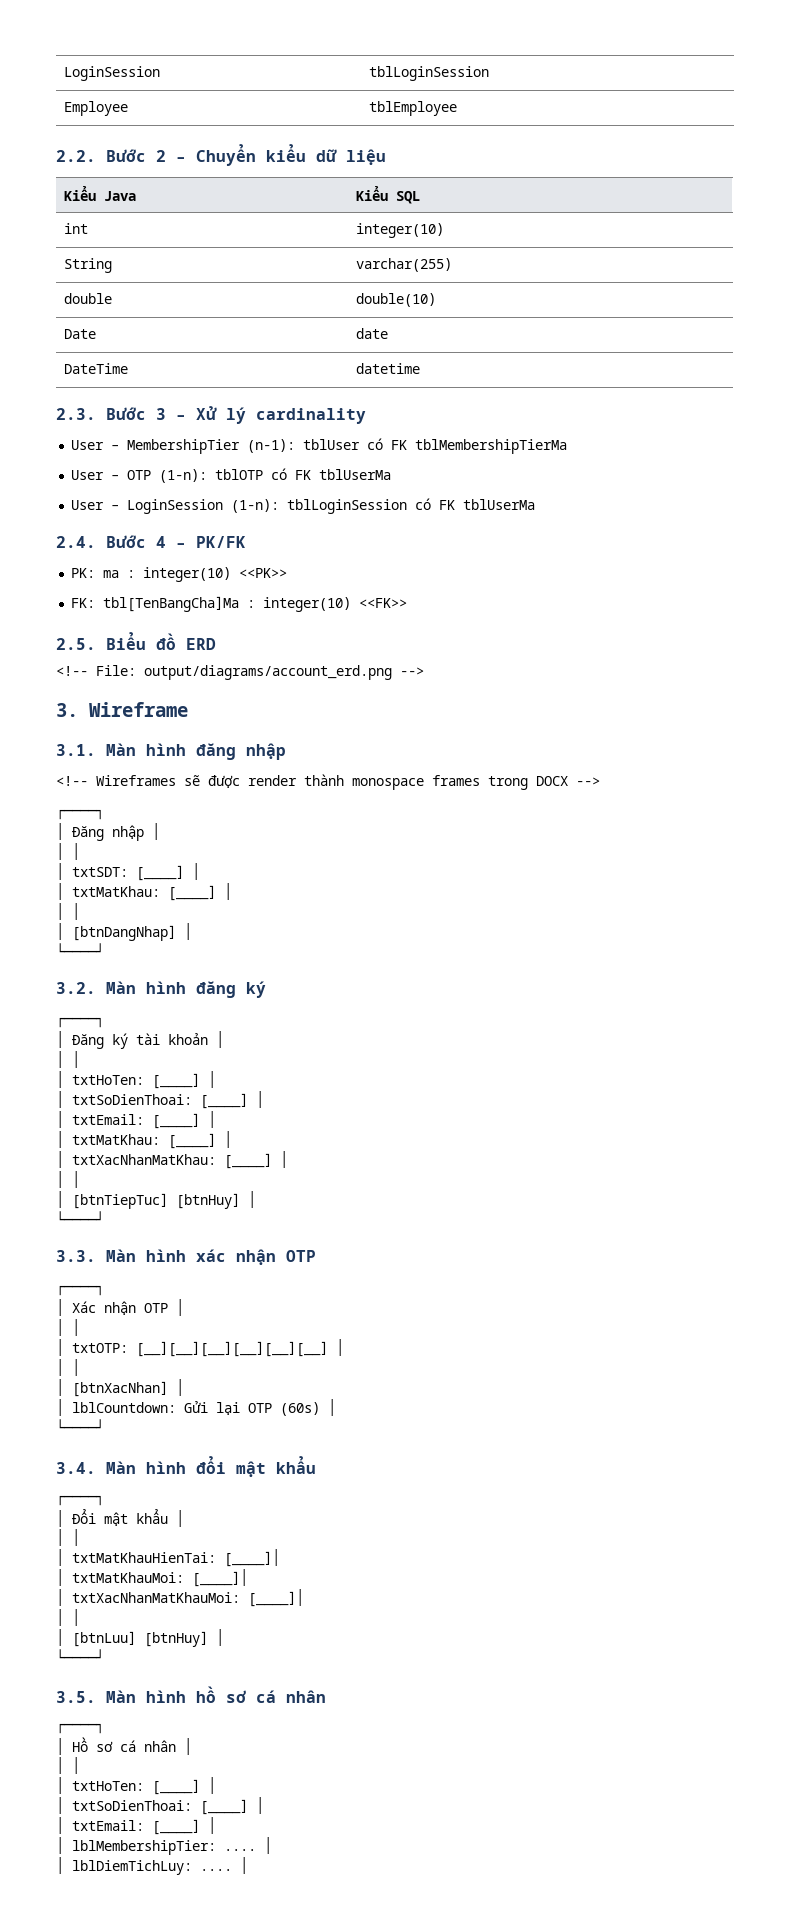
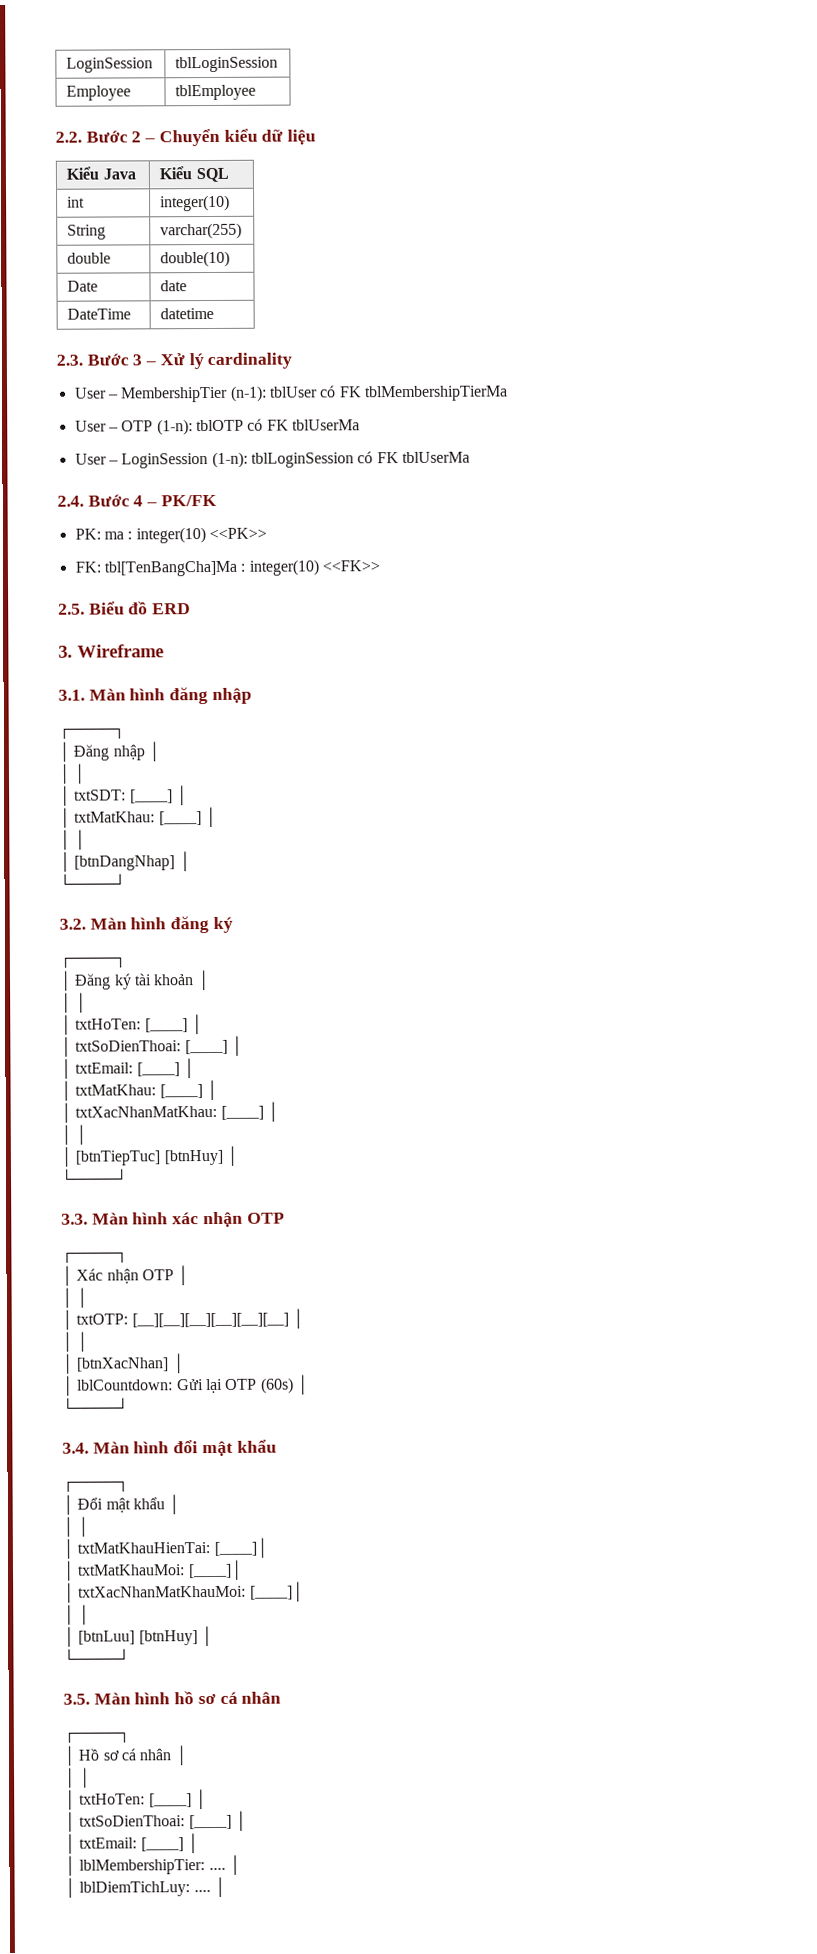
[56,665,424,680] // <!-- File: output/diagrams/account_erd.png --> -> (192, 609) none
[56,774,600,790] // <!-- Wireframes sẽ được render thành monospace frames trong DOCX --> -> (252, 695) none

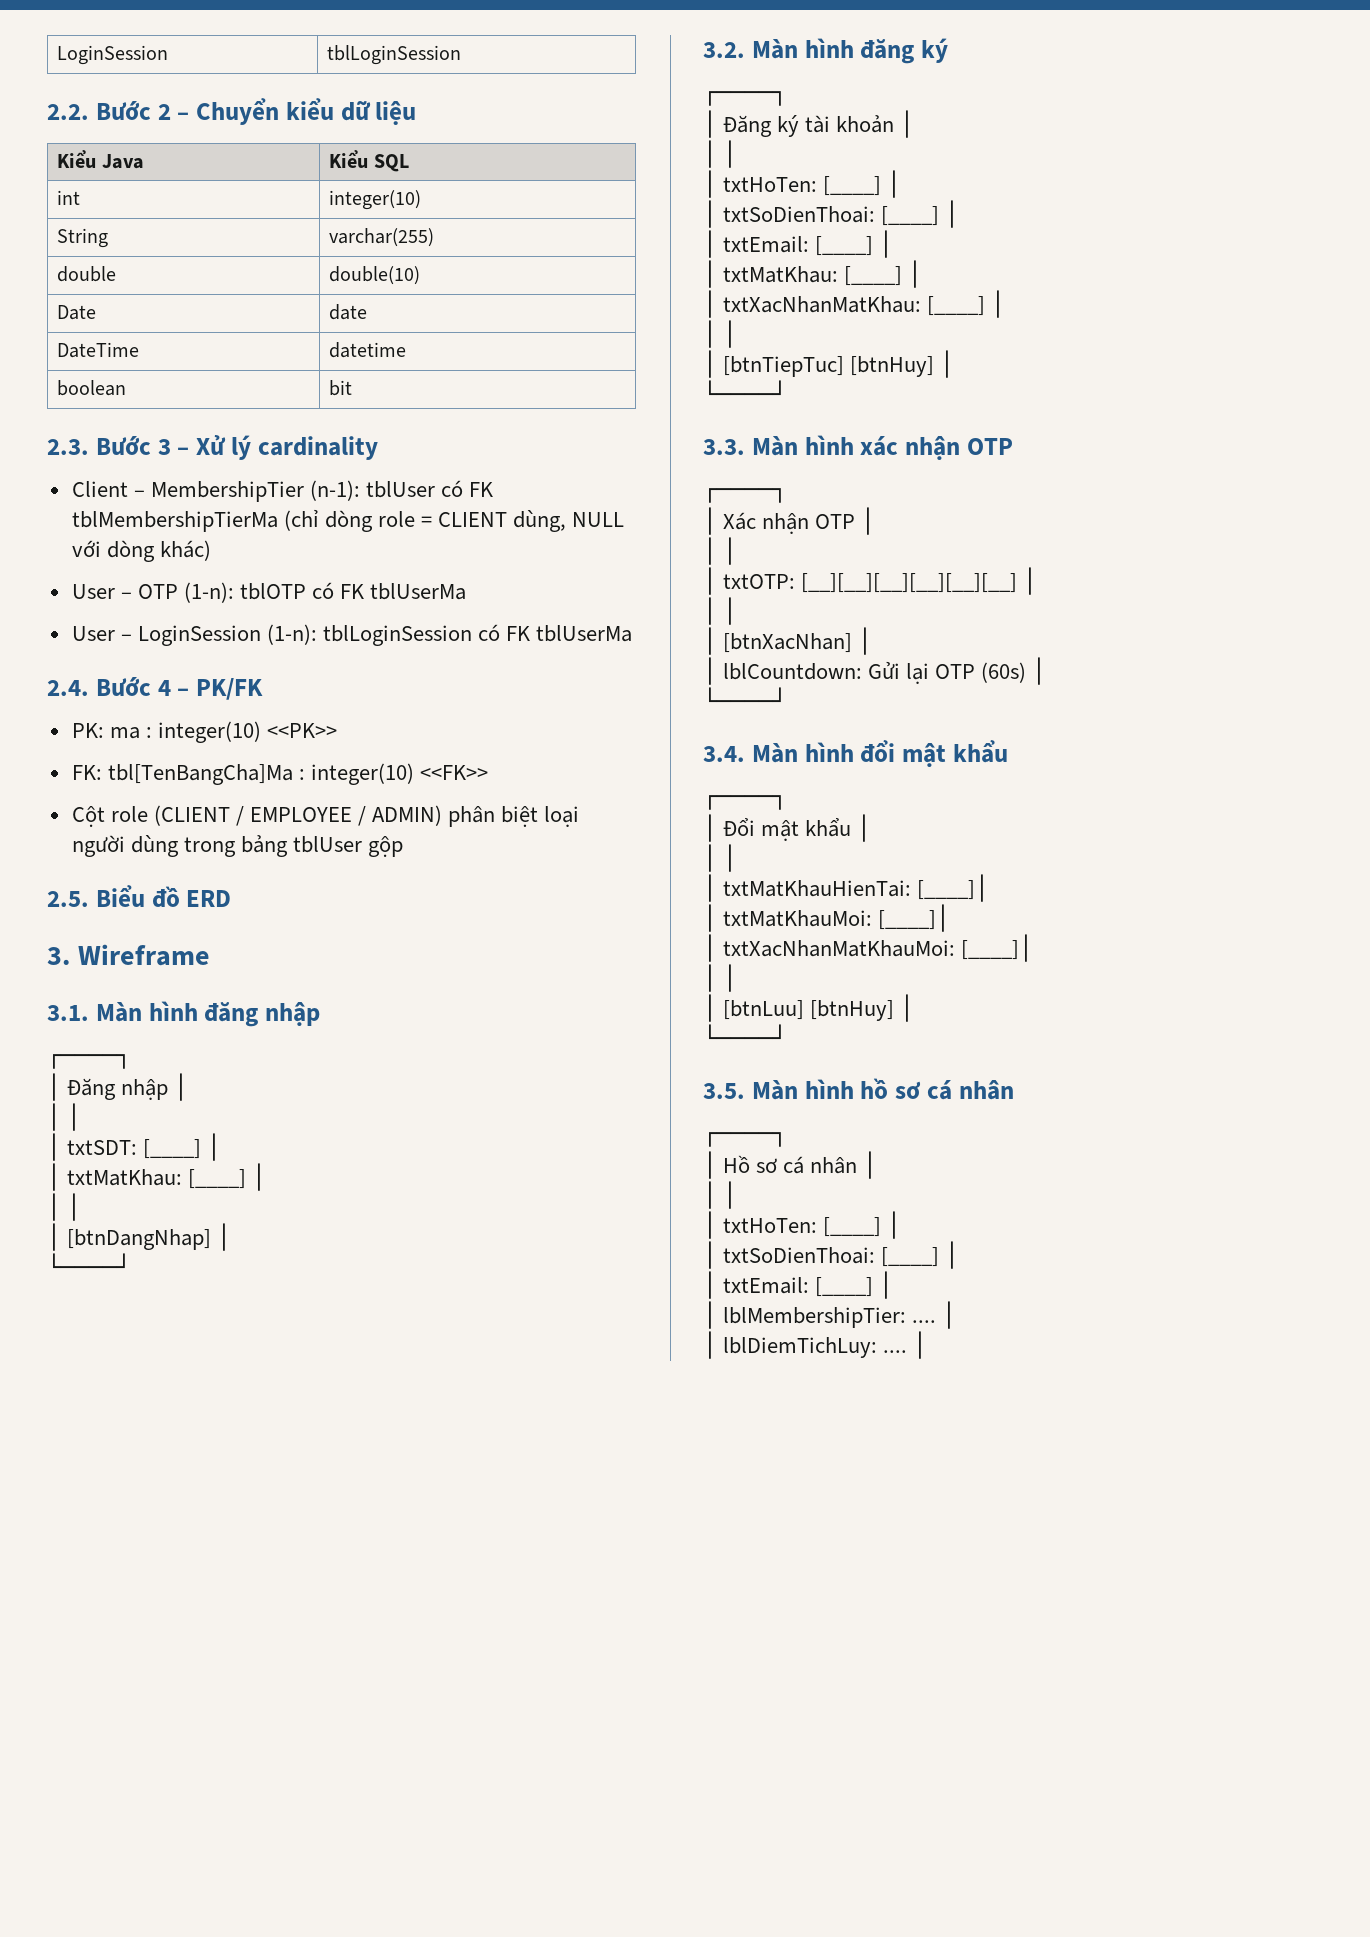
[66,85,132,101] [175,84,257,101] // Employee | tblEmployee -> (462, 55) none
(215, 313) none -> [57,380,127,396] [329,380,353,396] // boolean | bit
[74,387,107,399] User -> [71,481,128,497] Client
(508, 393) none -> [283,509,625,532] [71,540,211,562] (chỉ dòng role = CLIENT dùng, NULL với dòng khác)
(380, 566) none -> [71,805,580,827] [71,835,404,857] // Cột role (CLIENT / EMPLOYEE / ADMIN) phân biệt loại người dùng trong bảng tblUser gộp

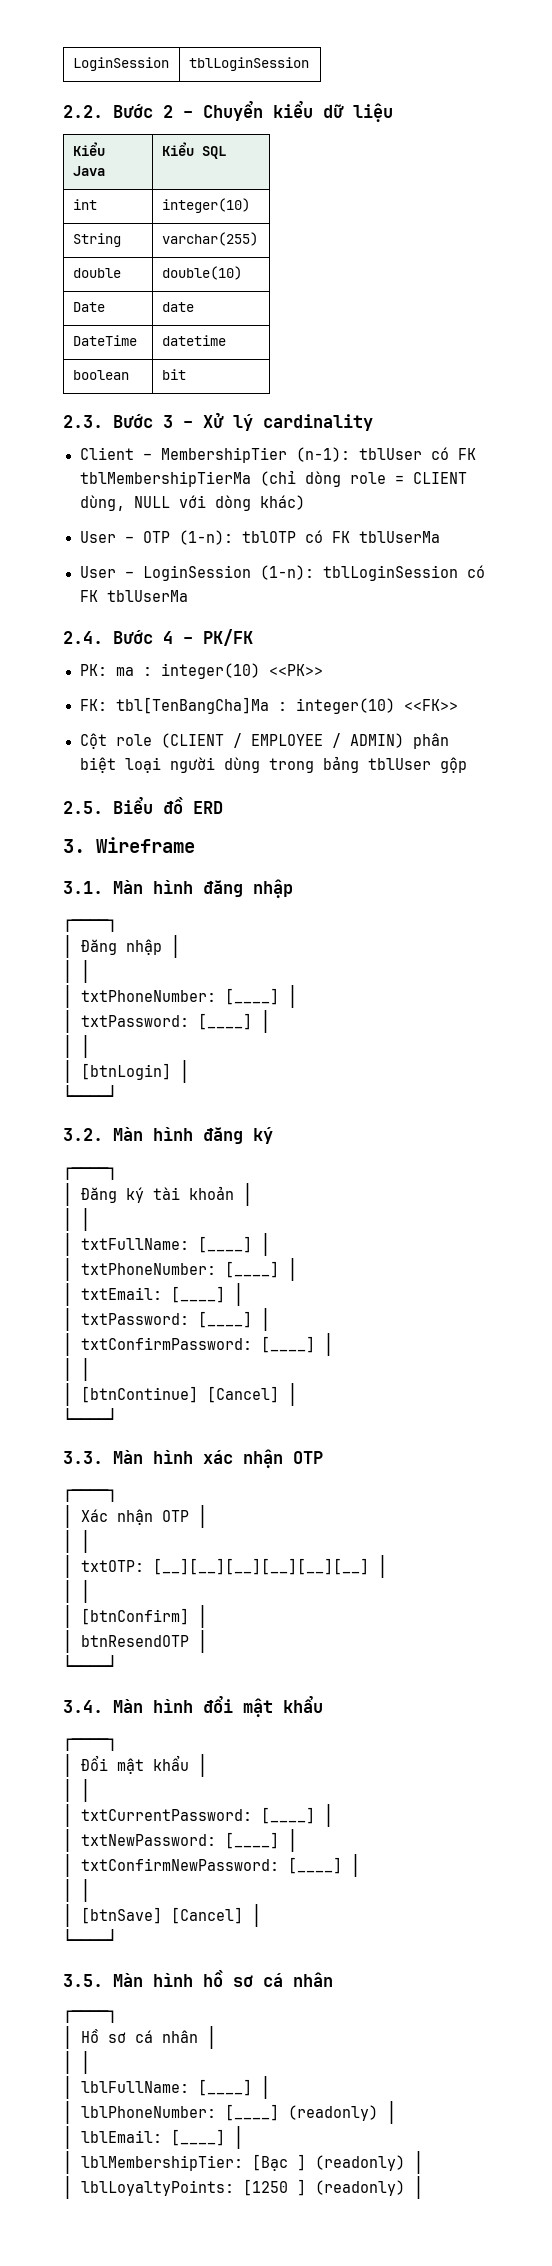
[67,1133,222,1161] [47,1163,267,1191] [47,1193,82,1221] [47,1223,212,1251] txtSDT: [____] │ // │ txtMatKhau: [____] │ // │ │ // │ [btnDangNhap] -> [81,985,297,1008] [63,1010,270,1033] [63,1035,90,1058] [63,1060,171,1083] txtPhoneNumber: [____] │ // │ txtPassword: [____] │ // │ │ // │ [btnLogin]
[723,170,902,198] [703,200,960,228] [703,230,894,258] [703,260,923,288] [703,290,1006,318] [703,320,738,348] [703,350,935,378] txtHoTen: [____] │ // │ txtSoDienThoai: [____] │ // │ txtEmail: [____] │ // │ txtMatKhau: [____] │ // │ txtXacNhanMatKhau: [____] │ // │ │ // │ [btnTiepTuc] [btnHuy] -> [81,1233,270,1256] [63,1258,297,1281] [63,1283,243,1306] [63,1308,270,1331] [63,1333,333,1356] [63,1358,90,1381] [63,1383,279,1406] txtFullName: [____] │ // │ txtPhoneNumber: [____] │ // │ txtEmail: [____] │ // │ txtPassword: [____] │ // │ txtConfirmPassword: [____] │ // │ │ // │ [btnContinue] [Cancel]
[723,627,873,655] [703,657,1027,685] [btnXacNhan] │ // │ lblCountdown: Gửi lại OTP (60s) -> [81,1605,207,1628] [63,1630,189,1653] [btnConfirm] │ // │ btnResendOTP
[723,874,990,902] [703,904,951,932] [703,934,1034,962] [703,964,738,992] [703,994,895,1022] txtMatKhauHienTai: [____]│ // │ txtMatKhauMoi: [____]│ // │ txtXacNhanMatKhauMoi: [____]│ // │ │ // │ [btnLuu] [btnHuy] -> [81,1804,333,1827] [63,1829,297,1852] [63,1854,360,1877] [63,1879,90,1902] [63,1904,243,1927] txtCurrentPassword: [____] │ // │ txtNewPassword: [____] │ // │ txtConfirmNewPassword: [____] │ // │ │ // │ [btnSave] [Cancel]
[723,1211,902,1239] [703,1241,960,1269] [703,1271,810,1299] txtHoTen: [____] │ // │ txtSoDienThoai: [____] │ // │ txtEmail: -> [81,2076,270,2099] [63,2101,396,2124] [63,2126,162,2149] lblFullName: [____] │ // │ lblPhoneNumber: [____] (readonly) │ // │ lblEmail:
[912,1301,957,1329] [703,1331,908,1359] .... │ // │ lblDiemTichLuy: .... -> [252,2151,423,2174] [63,2176,405,2199] [Bạc ] (readonly) │ // │ lblLoyaltyPoints: [1250 ] (readonly)

